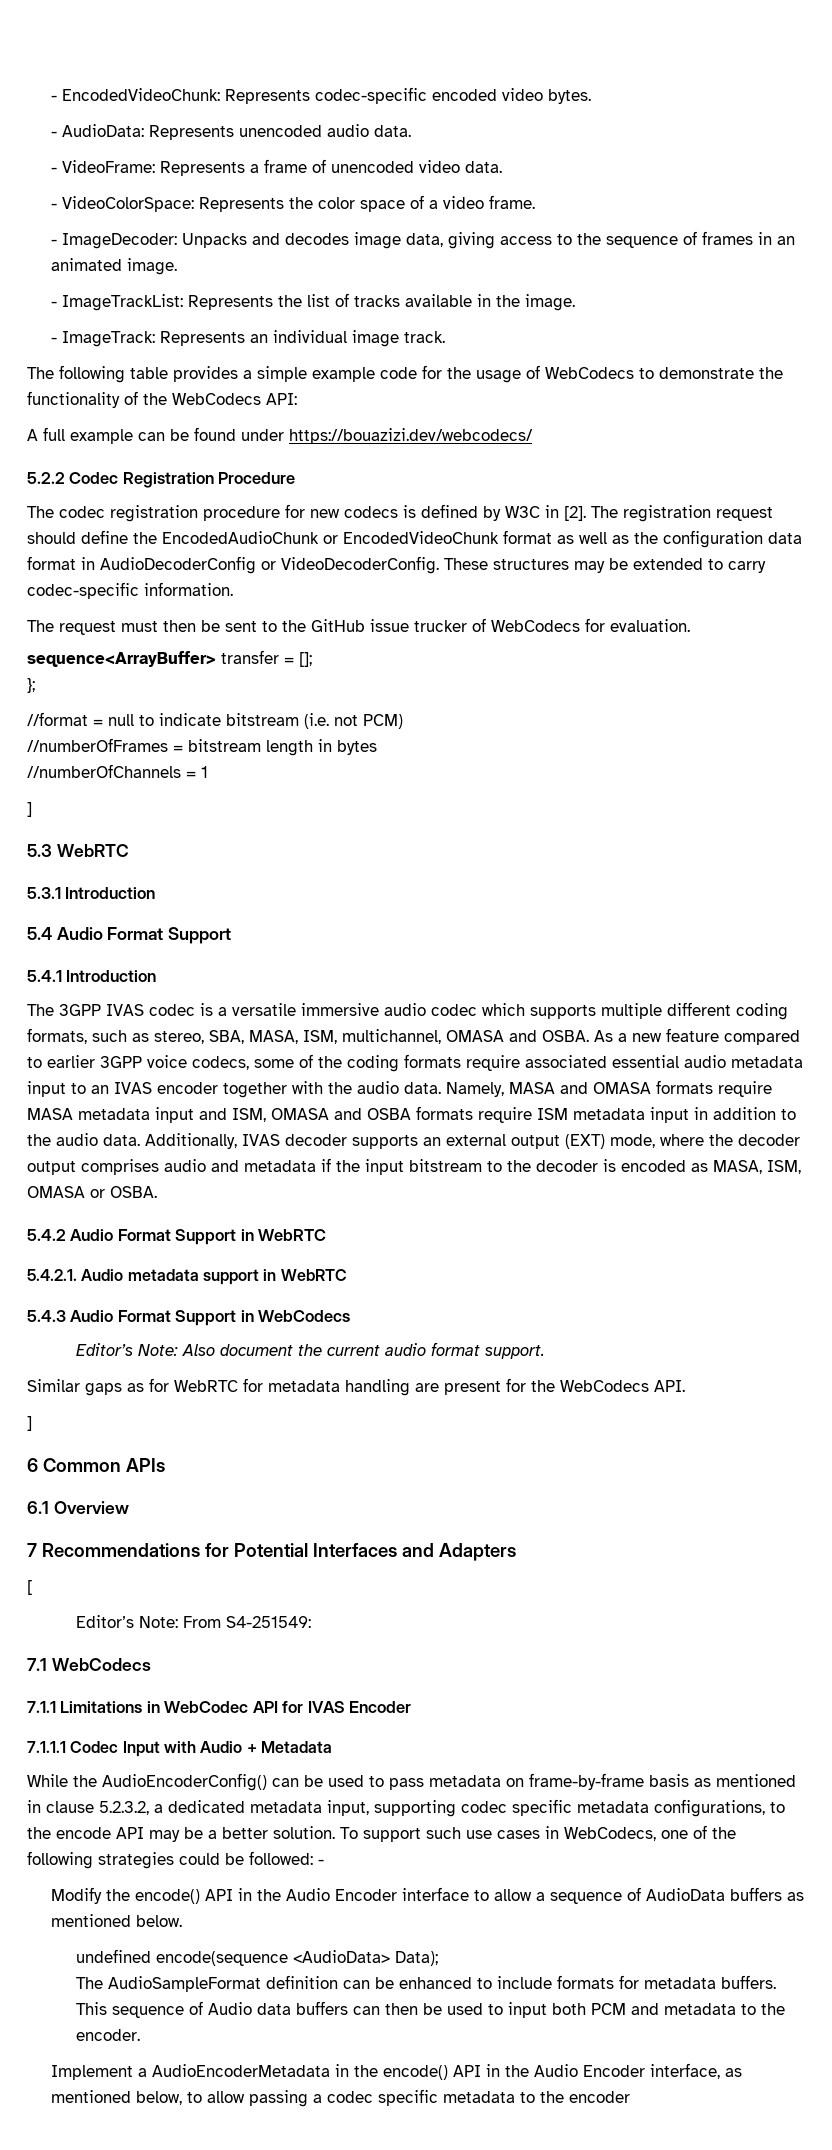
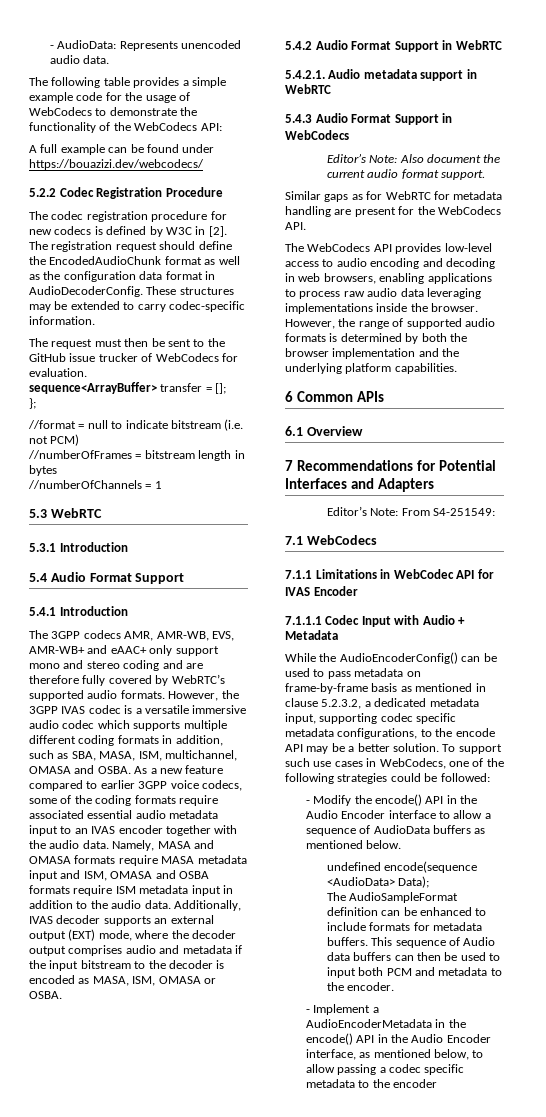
[51,87,592,104] [51,131,58,137] - EncodedVideoChunk: Represents codec-specific encoded video bytes. // - -> [49,45,54,49] -
[51,159,503,176] [51,195,536,212] [51,231,796,249] [51,258,178,275] [51,293,576,311] [51,330,446,347] // - VideoFrame: Represents a frame of unencoded video data. // - VideoColorSpace: Represents the color space of a video frame. // - ImageDecoder: Unpacks and decodes image data, giving access to the sequence of frames in an animated image. // - ImageTrackList: Represents the list of tracks available in the image. // - ImageTrack: Represents an individual image track. -> (110, 59) none
[323,531,499,544] or EncodedVideoChunk -> (162, 260) none
[100,556,439,574] AudioDecoderConfig or VideoDecoderConfig. -> [29,286,143,297] AudioDecoderConfig.
[27,802,32,817] // ] -> (162, 485) none
(101, 1010) none -> [83,630,234,641] [29,645,219,656] [29,660,203,671] [29,674,225,686] [29,690,239,701] [29,706,58,714] codecs AMR, AMR-WB, EVS, AMR-WB+ and eAAC+ only support mono and stereo coding and are therefore fully covered by WebRTC’s supported audio formats. However, the 3GPP
[27,1028,87,1044] formats, -> [117,735,223,746] formats in addition,
[154,1031,204,1044] stereo, -> (69, 756) none
[27,1416,32,1431] ] -> [285,243,492,254] [285,258,495,269] [285,273,492,284] [285,288,481,299] [285,303,479,314] [285,318,495,329] [285,333,467,344] [285,348,460,359] [285,363,457,374] The WebCodecs API provides low-level access to audio encoding and decoding in web browsers, enabling applications to process raw audio data leveraging implementations inside the browser. However, the range of supported audio formats is determined by both the browser implementation and the underlying platform capabilities.
[27,1580,32,1595] // [ -> (434, 485) none
[318,1859,324,1865] - // -> [305,800,310,804] // -
(140, 2035) none -> [305,1009,310,1013] -

